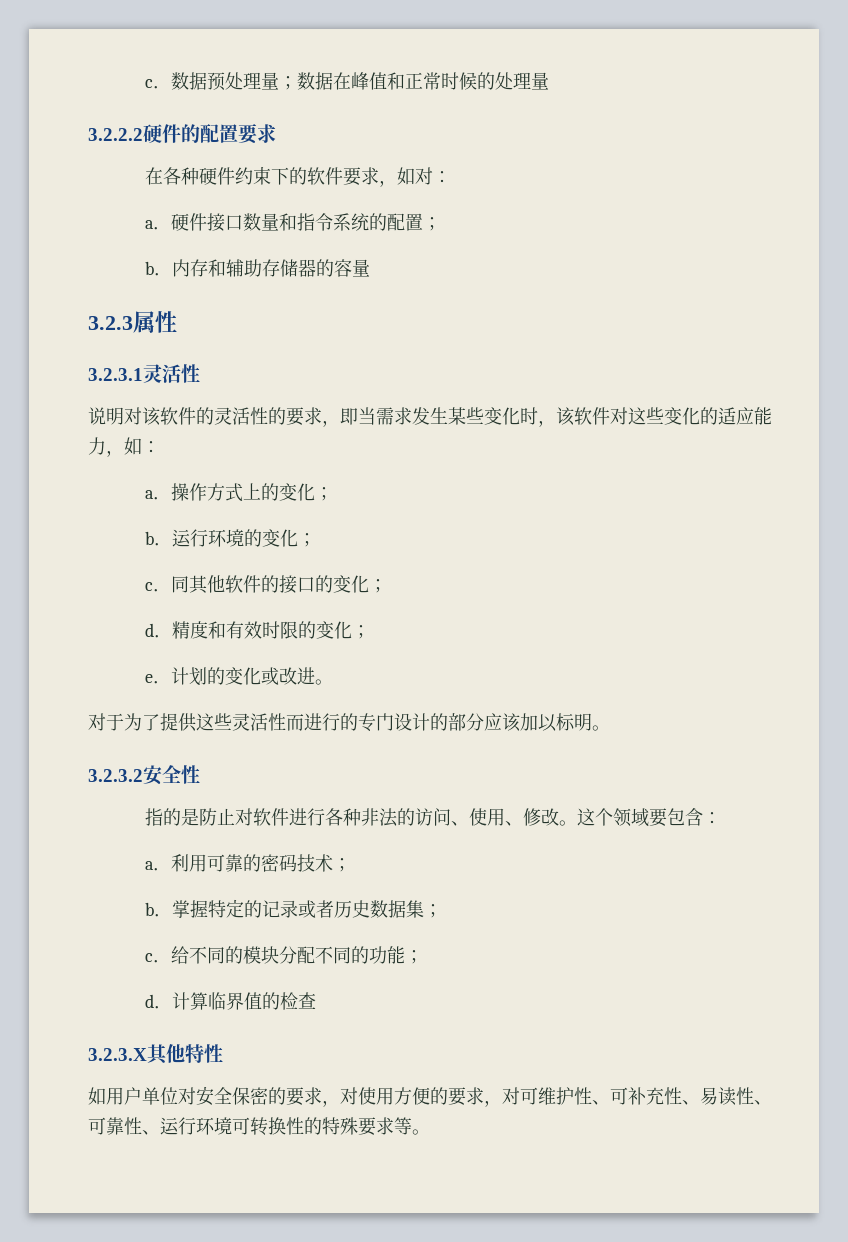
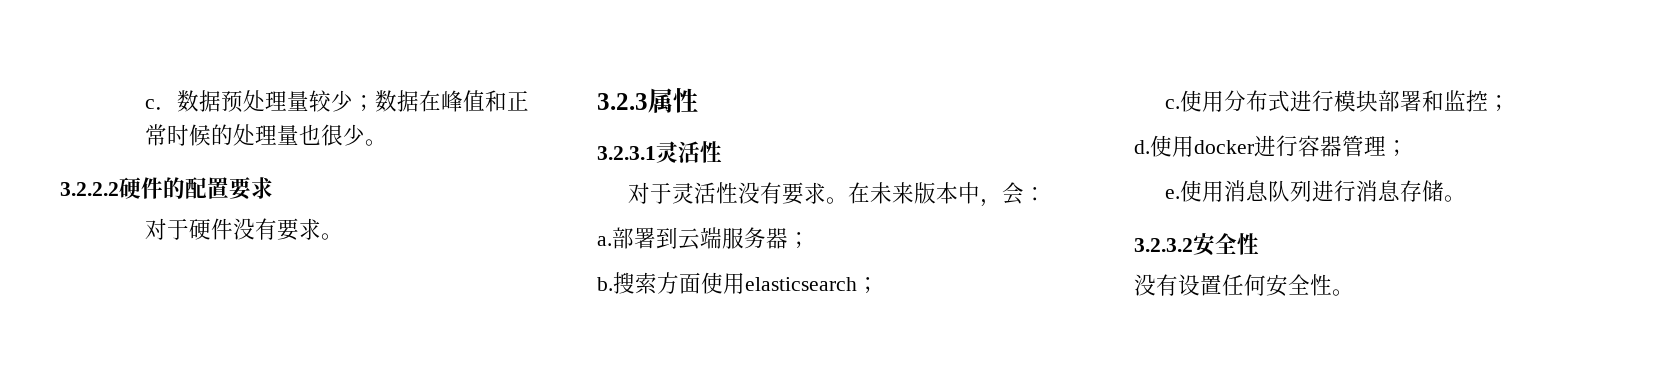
(279, 81) none -> [309,90,354,112] 较少
(549, 81) none -> [299,124,388,146] 也很少。
[144,167,451,187] [144,213,441,232] [144,259,370,277] 在各种硬件约束下的软件要求，如对： // a．硬件接口数量和指令系统的配置； // b．内存和辅助存储器的容量 -> [145,218,344,241] 对于硬件没有要求。
[88,407,772,427] [88,437,160,457] [144,483,333,502] [144,529,316,547] [144,575,387,594] [144,621,370,639] [144,667,333,686] [88,713,610,732] [88,765,200,785] [144,808,721,827] [144,854,351,872] [144,899,442,918] [144,946,423,964] [144,992,316,1010] [88,1044,223,1065] [88,1086,772,1107] [88,1117,412,1136] 说明对该软件的灵活性的要求，即当需求发生某些变化时，该软件对这些变化的适应能力，如： // a．操作方式上的变化； // b．运行环境的变化； // c．同其他软件的接口的变化； // d．精度和有效时限的变化； // e．计划的变化或改进。 // 对于为了提供这些灵活性而进行的专门设计的部分应该加以标明。 // 3.2.3.2安全性 // 指的是防止对软件进行各种非法的访问、使用、修改。这个领域要包含： // a．利用可靠的密码技术； // b．掌握特定的记录或者历史数据集； // c．给不同的模块分配不同的功能； // d．计算临界值的检查 // 3.2.3.X其他特性 // 如用户单位对安全保密的要求，对使用方便的要求，对可维护性、可补充性、易读性、可靠性、运行环境可转换性的特殊要求等 -> [628,182,1047,207] [597,227,810,250] [597,272,879,294] [1165,90,1511,112] [1134,135,1408,157] [1165,180,1467,202] [1134,233,1259,256] [1134,274,1332,297] 对于灵活性没有要求。在未来版本中，会： // a.部署到云端服务器； // b.搜索方面使用elasticsearch； // c.使用分布式进行模块部署和监控； // d.使用docker进行容器管理； // e.使用消息队列进行消息存储。 // 3.2.3.2安全性 // 没有设置任何安全性

